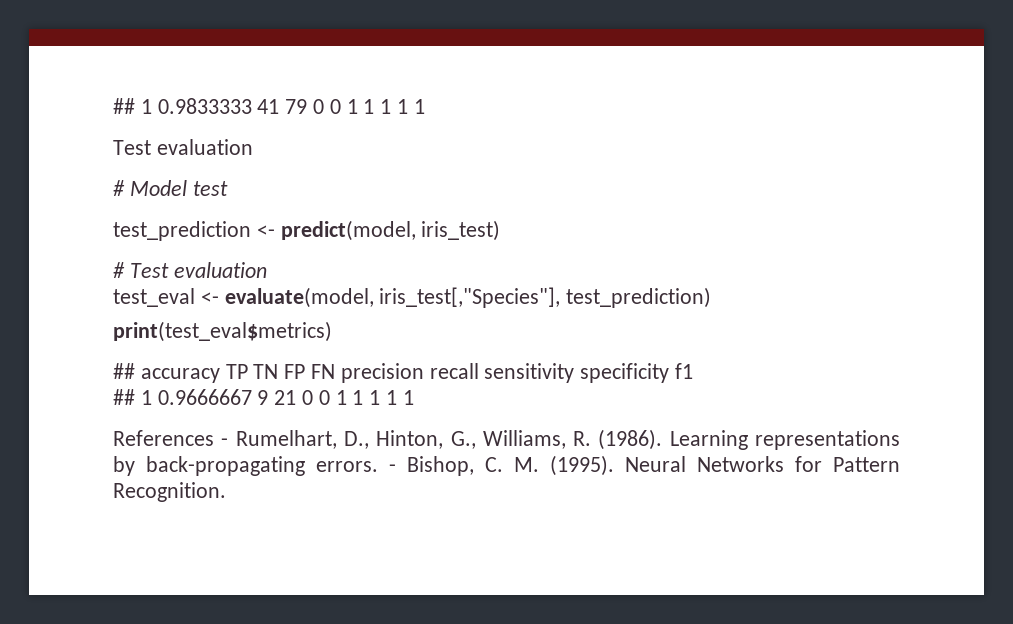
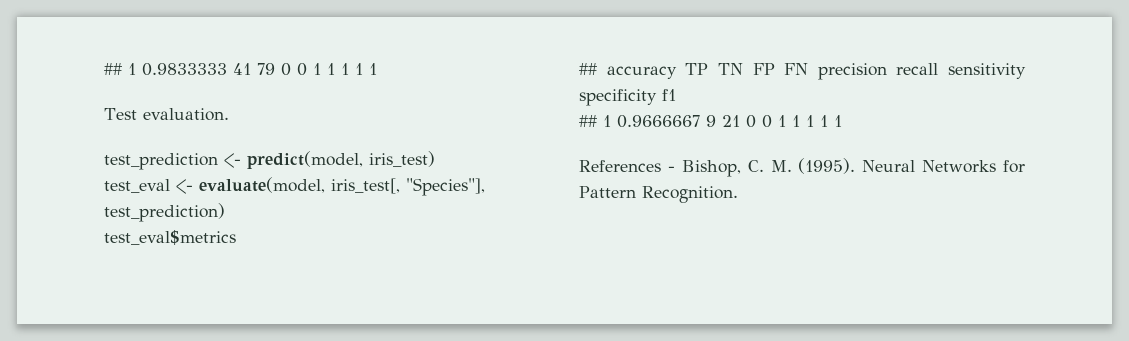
[156,139,253,155] [113,180,228,196] evaluation // # Model test -> [142,108,229,121] evaluation.
[113,262,267,278] // # Test evaluation -> (435, 159) none
[379,287,561,308] iris_test[,"Species"], -> [331,178,485,196] iris_test[, "Species"],
[113,321,332,342] print(test_eval$metrics) -> [104,230,236,245] test_eval$metrics
[235,429,900,450] [113,456,396,476] Rumelhart, D., Hinton, G., Williams, R. (1986). Learning representations by back-propagating errors. - -> (675, 169) none

